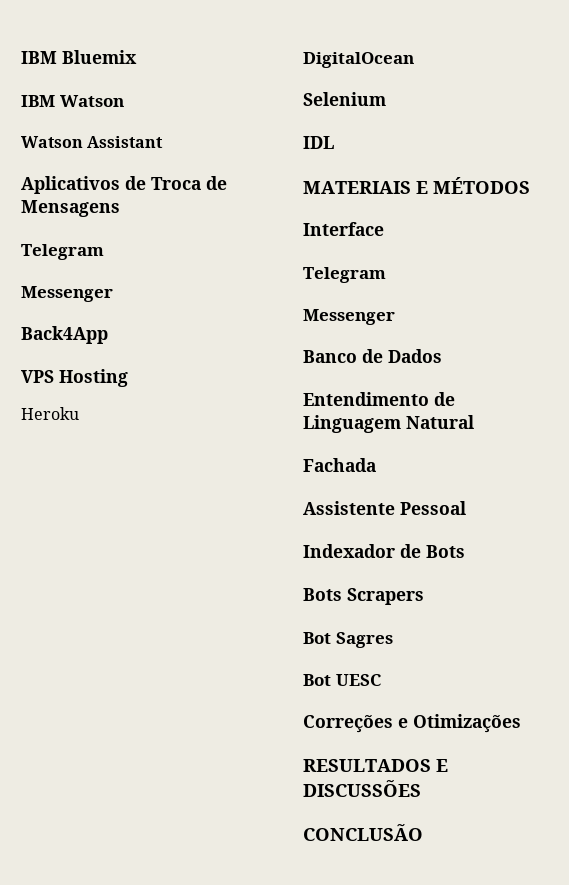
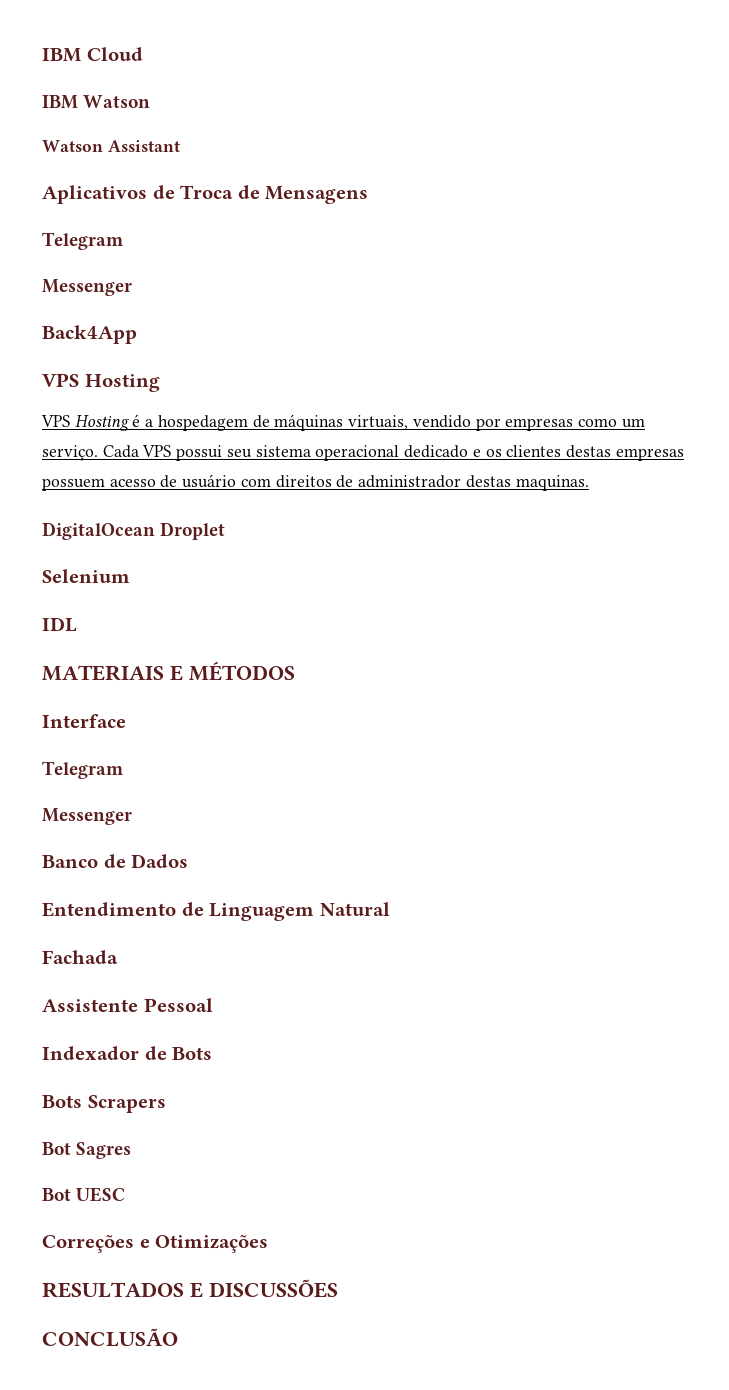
[21,50,137,64] IBM Bluemix -> [42,47,143,62] IBM Cloud
[21,407,79,420] Heroku -> [41,414,645,431] [42,445,684,461] [42,474,589,491] VPS Hosting é a hospedagem de máquinas virtuais, vendido por empresas como um serviço. Cada VPS possui seu sistema operacional dedicado e os clientes destas empresas possuem acesso de usuário com direitos de administrador destas maquinas.
(414, 60) none -> [160,522,226,540] Droplet

